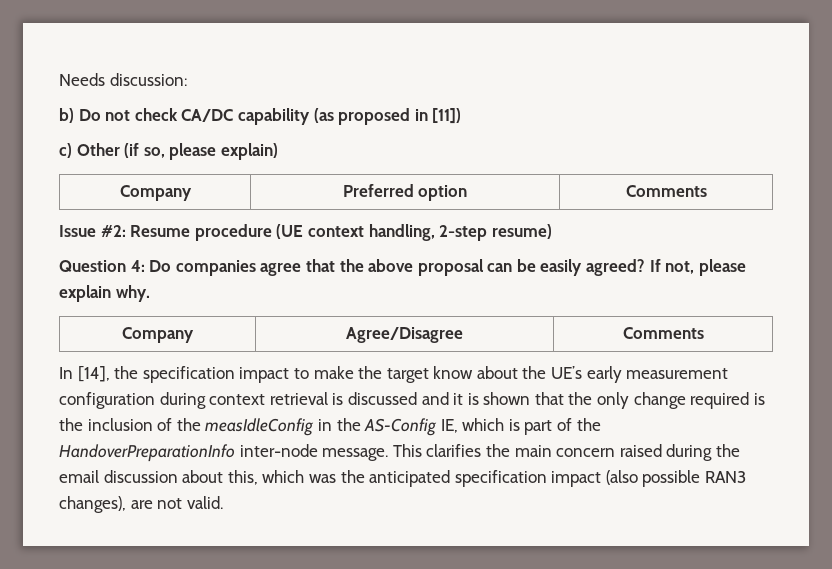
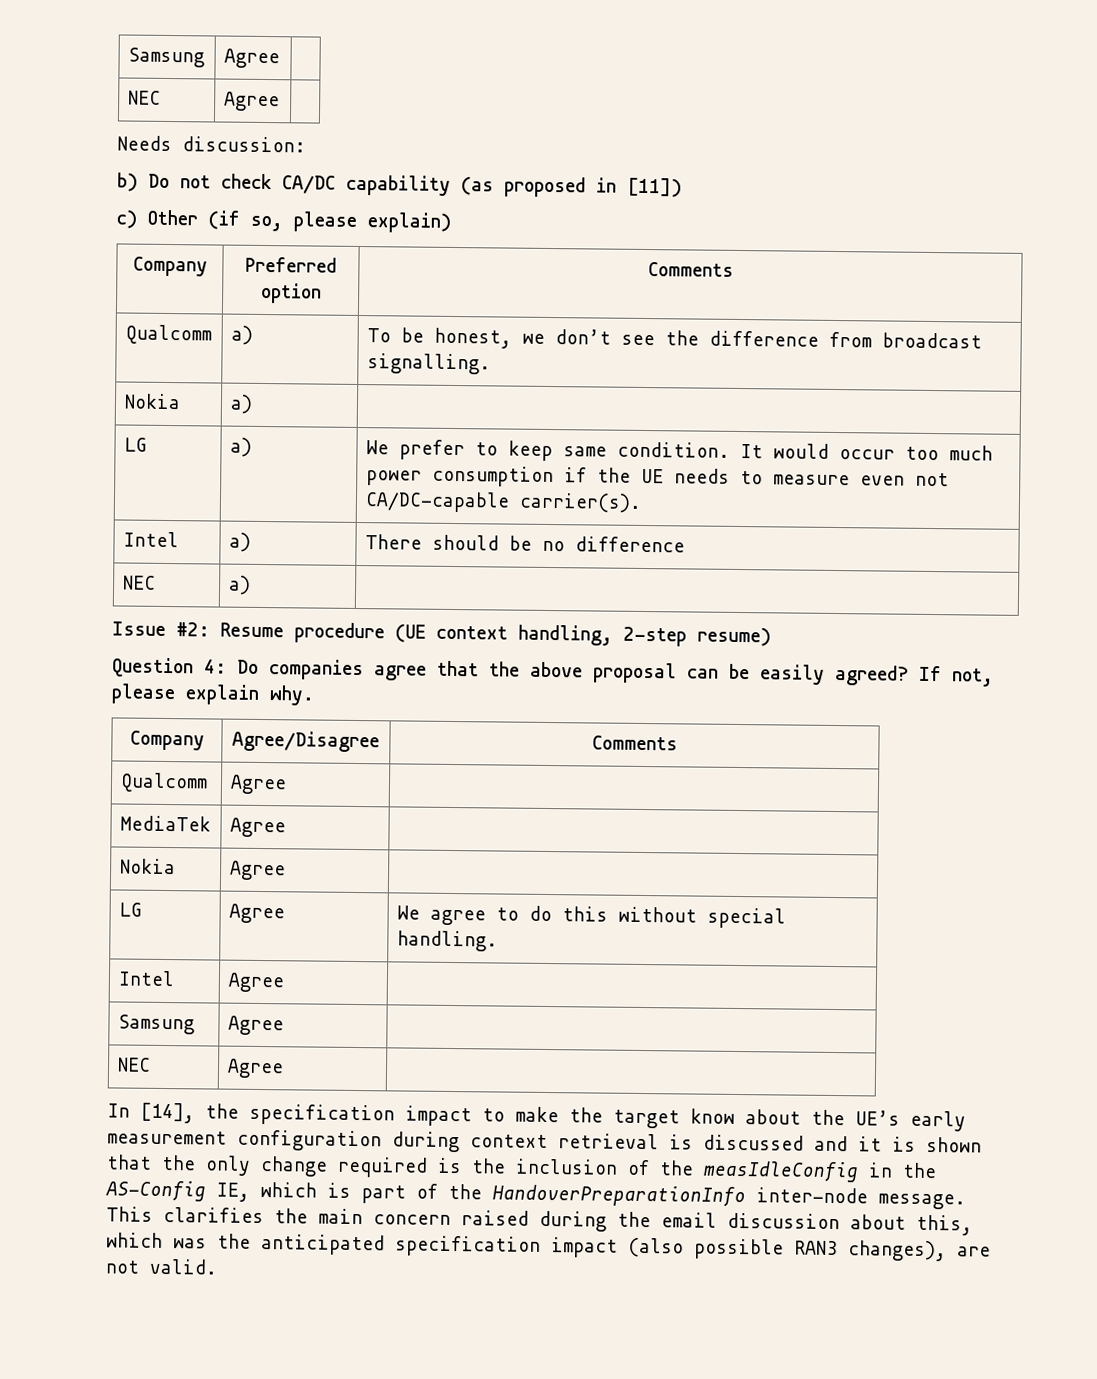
(59, 79) none -> [127,47,205,68] [223,48,280,69] [127,90,161,105] [223,91,280,112] Samsung | Agree | // NEC | Agree | //
(707, 191) none -> [124,324,212,345] [230,325,253,345] [366,327,982,349] [366,353,491,375] [123,393,181,410] [229,394,253,414] [123,437,147,452] [229,437,252,457] [365,439,993,462] [365,465,949,488] [364,491,642,513] [122,531,179,548] [228,532,251,552] [364,534,685,553] [122,575,156,590] [227,575,251,595] // Qualcomm | a) | To be honest, we don’t see the difference from broadcast signalling. // Nokia | a) | // LG | a) | We prefer to keep same condition. It would occur too much power consumption if the UE needs to measure even not CA/DC-capable carrier(s). // Intel | a) | There should be no difference // NEC | a) |
(704, 333) none -> [119,772,208,793] [229,774,287,795] [119,815,211,832] [229,817,286,838] [119,858,176,875] [228,860,286,881] [118,902,142,917] [228,903,285,924] [396,905,786,929] [396,930,498,952] [117,970,175,987] [227,972,285,993] [117,1014,195,1035] [227,1015,284,1036] [116,1057,151,1072] [226,1058,284,1079] // Qualcomm | Agree | // MediaTek | Agree | // Nokia | Agree | // LG | Agree | We agree to do this without special handling. // Intel | Agree | // Samsung | Agree | // NEC | Agree |

